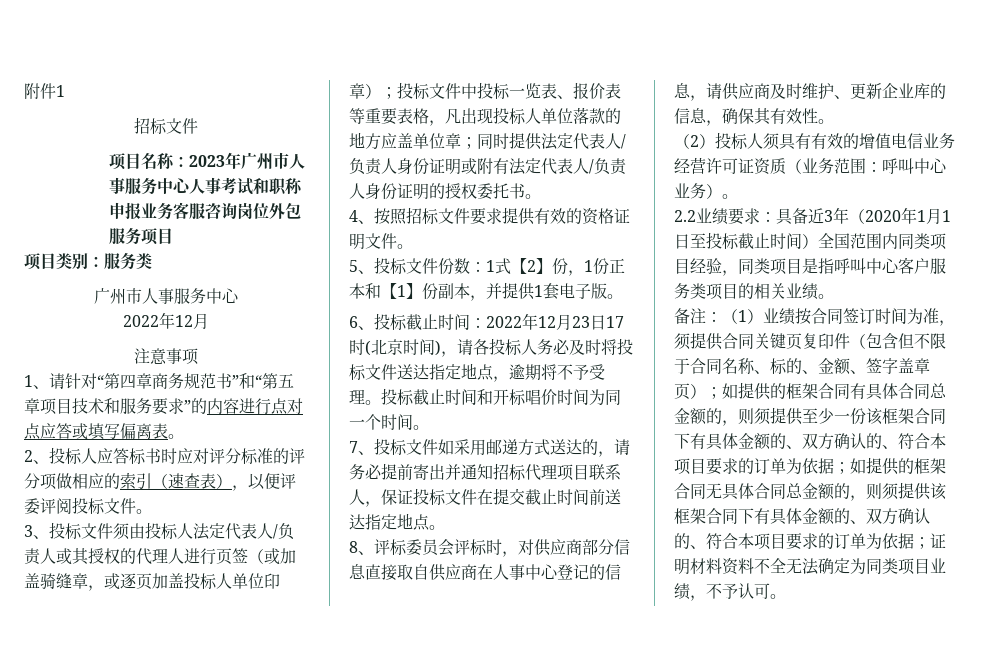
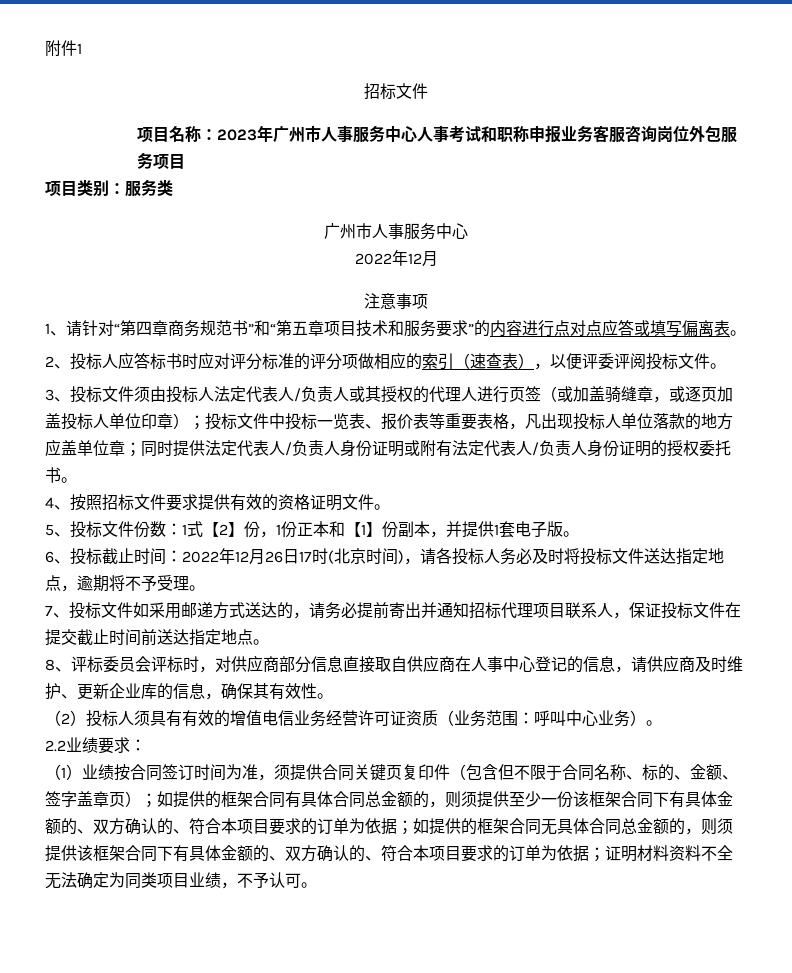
[572,316,590,328] 23 -> [265,551,283,563] 26
[381,388,621,406] [349,414,429,430] 投标截止时间和开标唱价时间为同一个时间。 -> (205, 588) none
[776,207,951,225] [674,232,947,250] [674,257,946,276] [674,283,834,300] [674,308,722,324] 具备近3年（2020年1月1日至投标截止时间）全国范围内同类项目经验，同类项目是指呼叫中心客户服务类项目的相关业绩。 // 备注： -> (146, 745) //

